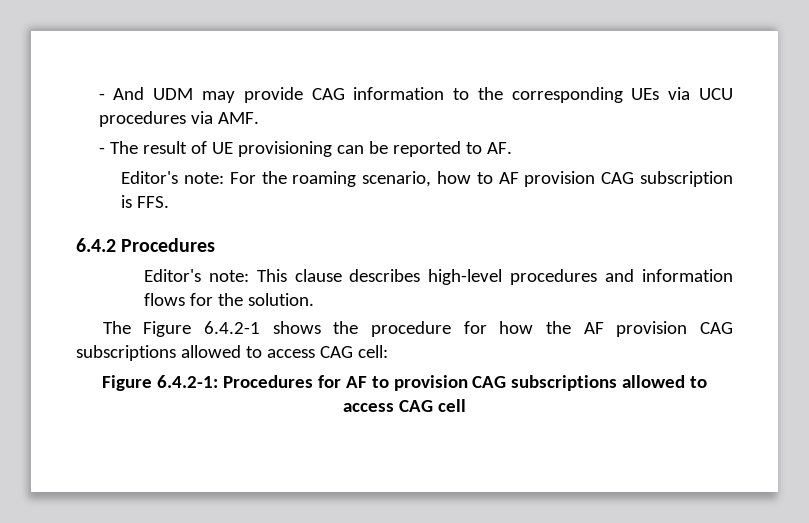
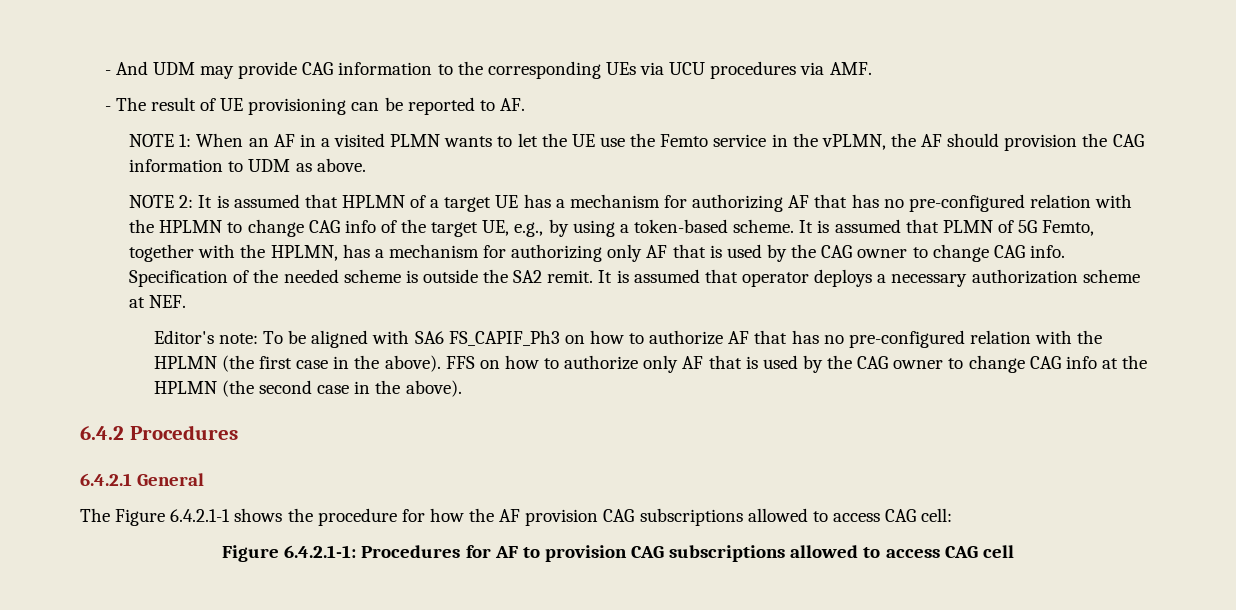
[121,171,733,187] [121,195,170,208] [76,238,216,252] [143,269,733,285] [143,293,314,306] Editor's note: For the roaming scenario, how to AF provision CAG subscription is FFS. // 6.4.2 Procedures // Editor's note: This clause describes high-level procedures and information flows for the solution. -> [129,133,1144,151] [129,158,366,172] [129,194,1133,212] [129,219,1095,237] [129,244,1065,262] [129,269,1140,287] [129,295,187,308] [153,330,1103,348] [153,355,1148,373] [153,380,462,397] [80,425,238,440] [80,473,205,486] NOTE 1: When an AF in a visited PLMN wants to let the UE use the Femto service in the vPLMN, the AF should provision the CAG information to UDM as above. // NOTE 2: It is assumed that HPLMN of a target UE has a mechanism for authorizing AF that has no pre-configured relation with the HPLMN to change CAG info of the target UE, e.g., by using a token-based scheme. It is assumed that PLMN of 5G Femto, together with the HPLMN, has a mechanism for authorizing only AF that is used by the CAG owner to change CAG info. Specification of the needed scheme is outside the SA2 remit. It is assumed that operator deploys a necessary authorization scheme at NEF. // Editor's note: To be aligned with SA6 FS_CAPIF_Ph3 on how to authorize AF that has no pre-configured relation with the HPLMN (the first case in the above). FFS on how to authorize only AF that is used by the CAG owner to change CAG info at the HPLMN (the second case in the above). // 6.4.2 Procedures // 6.4.2.1 General
[203,321,260,334] 6.4.2-1 -> [170,509,231,522] 6.4.2.1-1
[156,375,218,388] 6.4.2-1: -> [284,545,357,558] 6.4.2.1-1:

